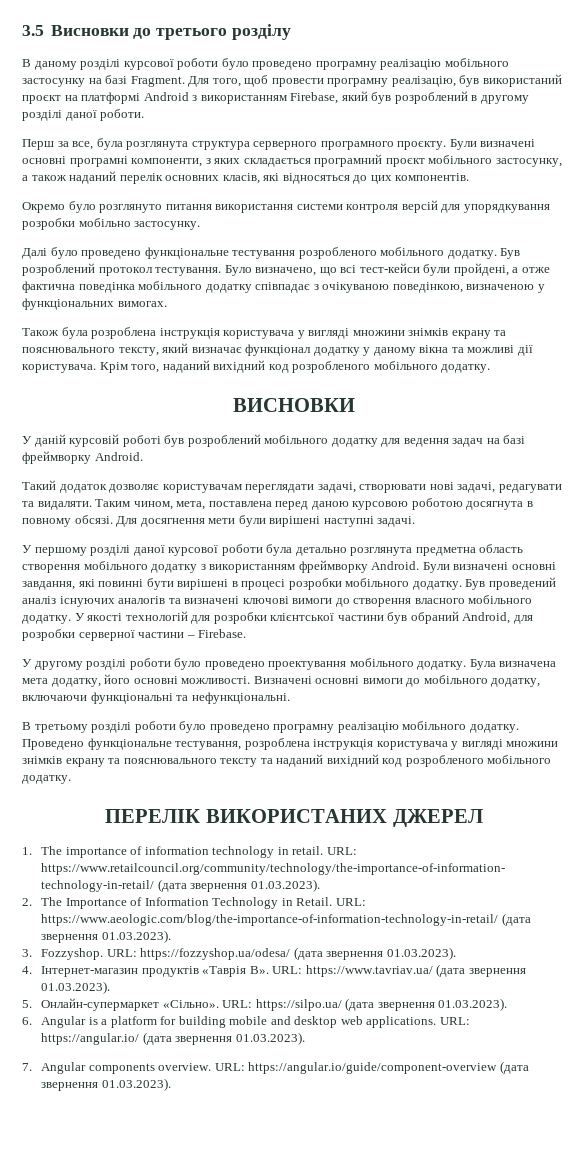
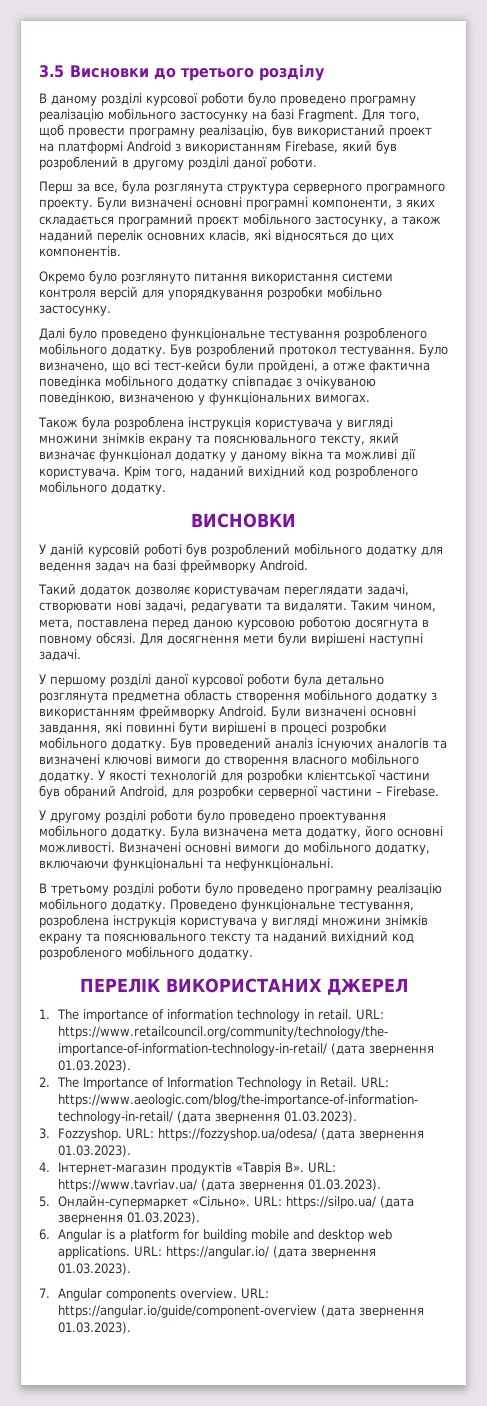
[22,95,61,104] проєкт -> [389,127,432,138] проект
[397,141,447,150] проєкту. -> [39,199,93,210] проекту.

